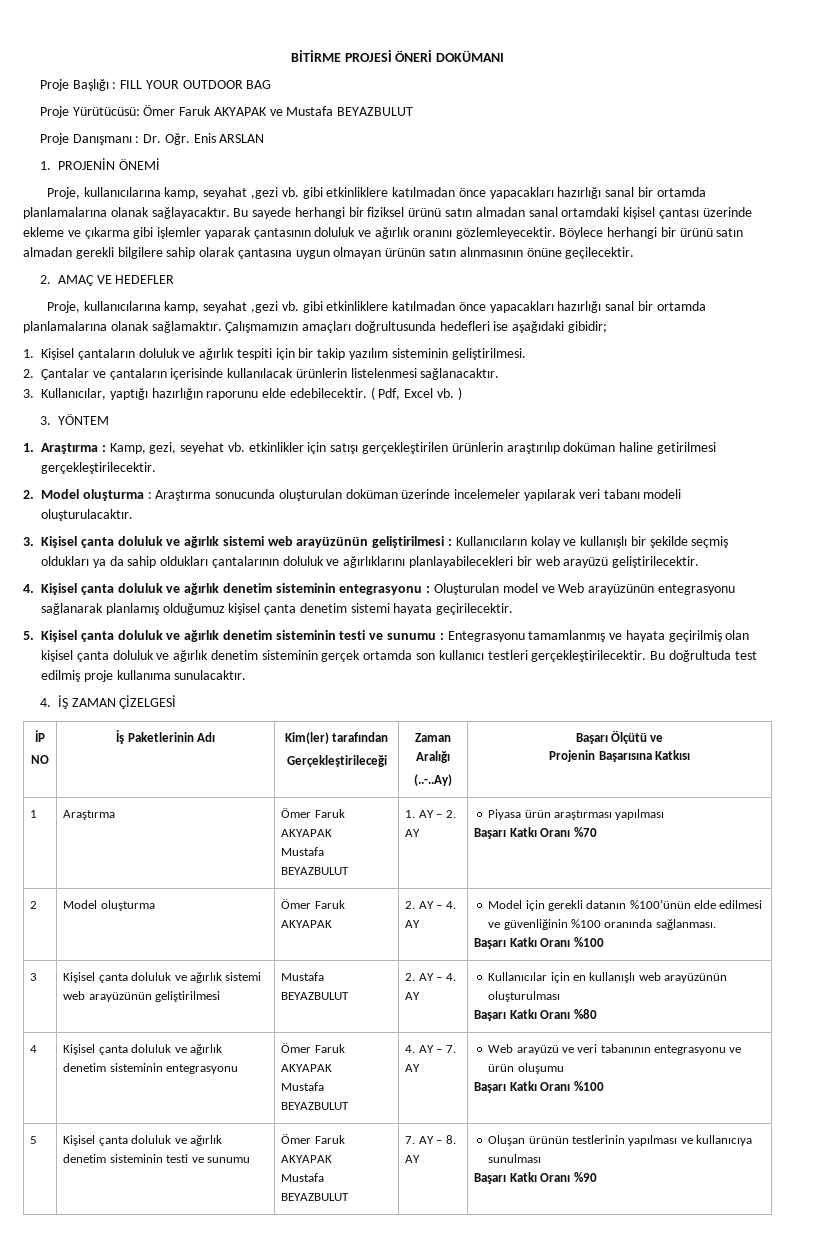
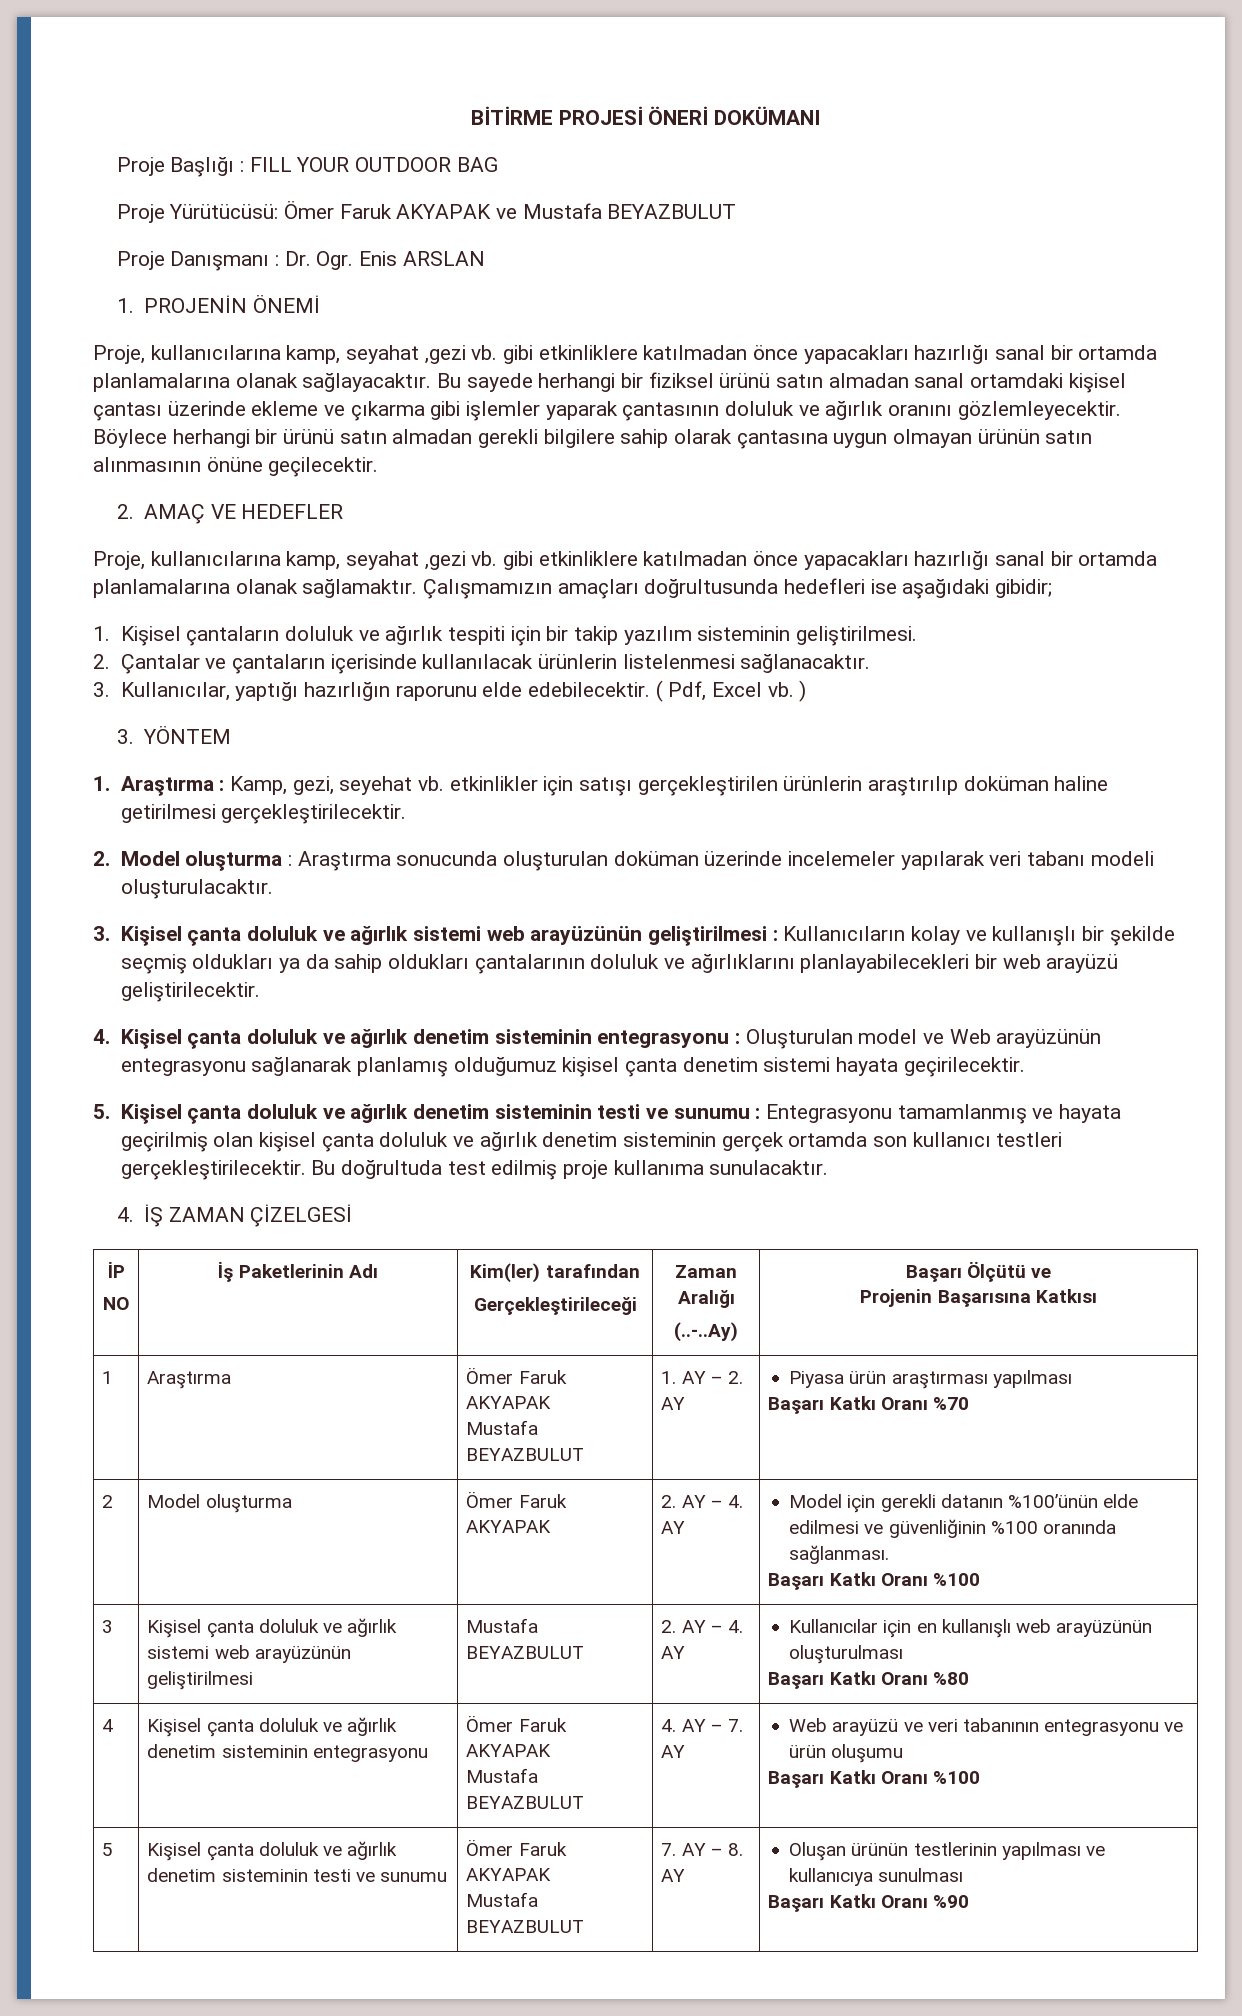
[164,133,190,145] Oğr. -> [316,251,354,270] Ogr.

